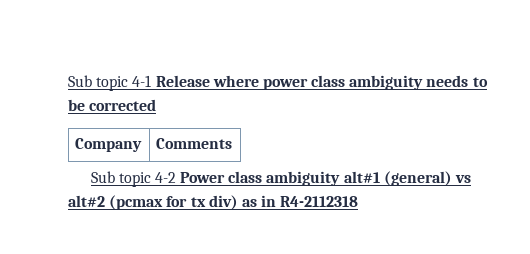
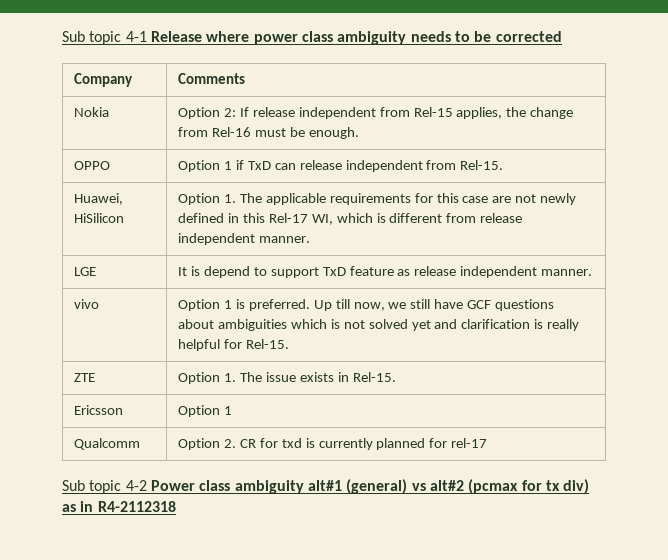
(233, 143) none -> [74,107,110,117] [178,107,574,119] [178,127,359,139] [74,161,111,170] [178,160,504,172] [74,193,124,205] [74,213,125,223] [178,193,577,205] [178,213,523,225] [178,233,310,245] [74,267,97,276] [178,266,593,278] [74,299,100,309] [178,299,555,311] [178,319,580,331] [178,339,289,351] [74,373,96,382] [178,372,396,384] [74,405,124,415] [178,405,232,417] [74,438,141,450] [178,438,488,450] // Nokia | Option 2: If release independent from Rel-15 applies, the change from Rel-16 must be enough. // OPPO | Option 1 if TxD can release independent from Rel-15. // Huawei, HiSilicon | Option 1. The applicable requirements for this case are not newly defined in this Rel-17 WI, which is different from release independent manner. // LGE | It is depend to support TxD feature as release independent manner. // vivo | Option 1 is preferred. Up till now, we still have GCF questions about ambiguities which is not solved yet and clarification is really helpful for Rel-15. // ZTE | Option 1. The issue exists in Rel-15. // Ericsson | Option 1 // Qualcomm | Option 2. CR for txd is currently planned for rel-17

